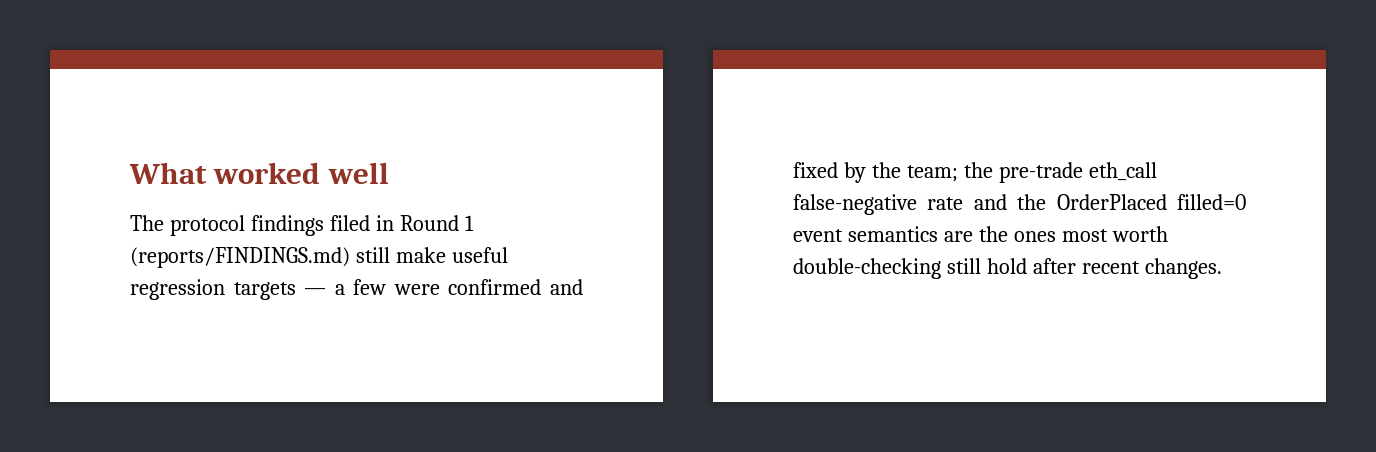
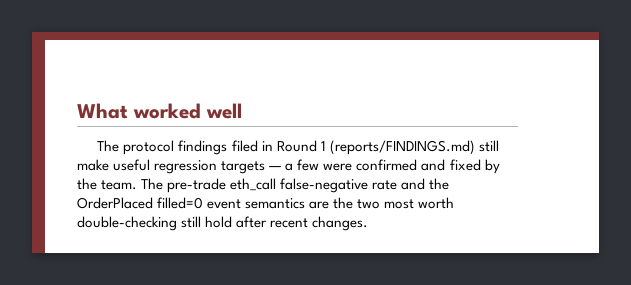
[906,162,993,182] team; the -> [101,178,164,190] team. The
[1013,231,1056,242] ones -> [357,199,381,209] two

